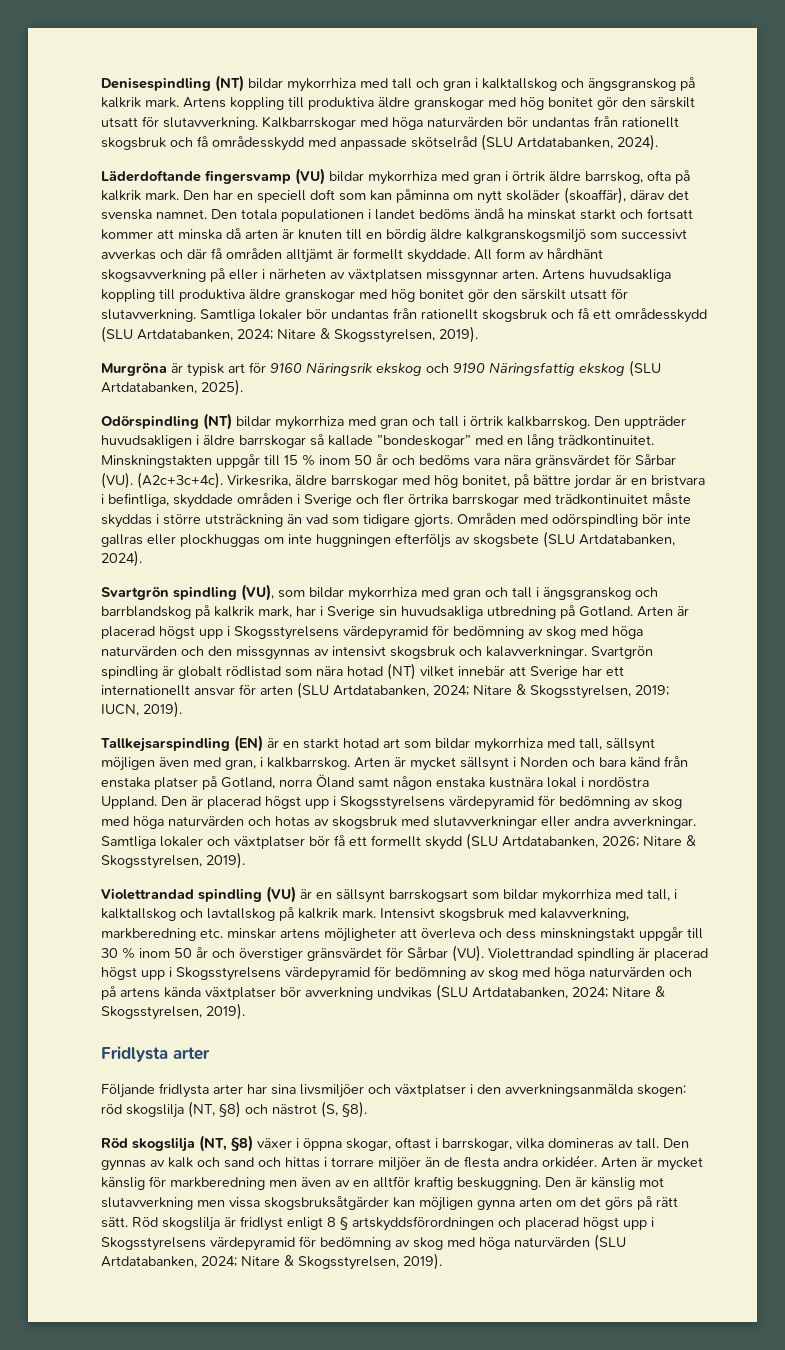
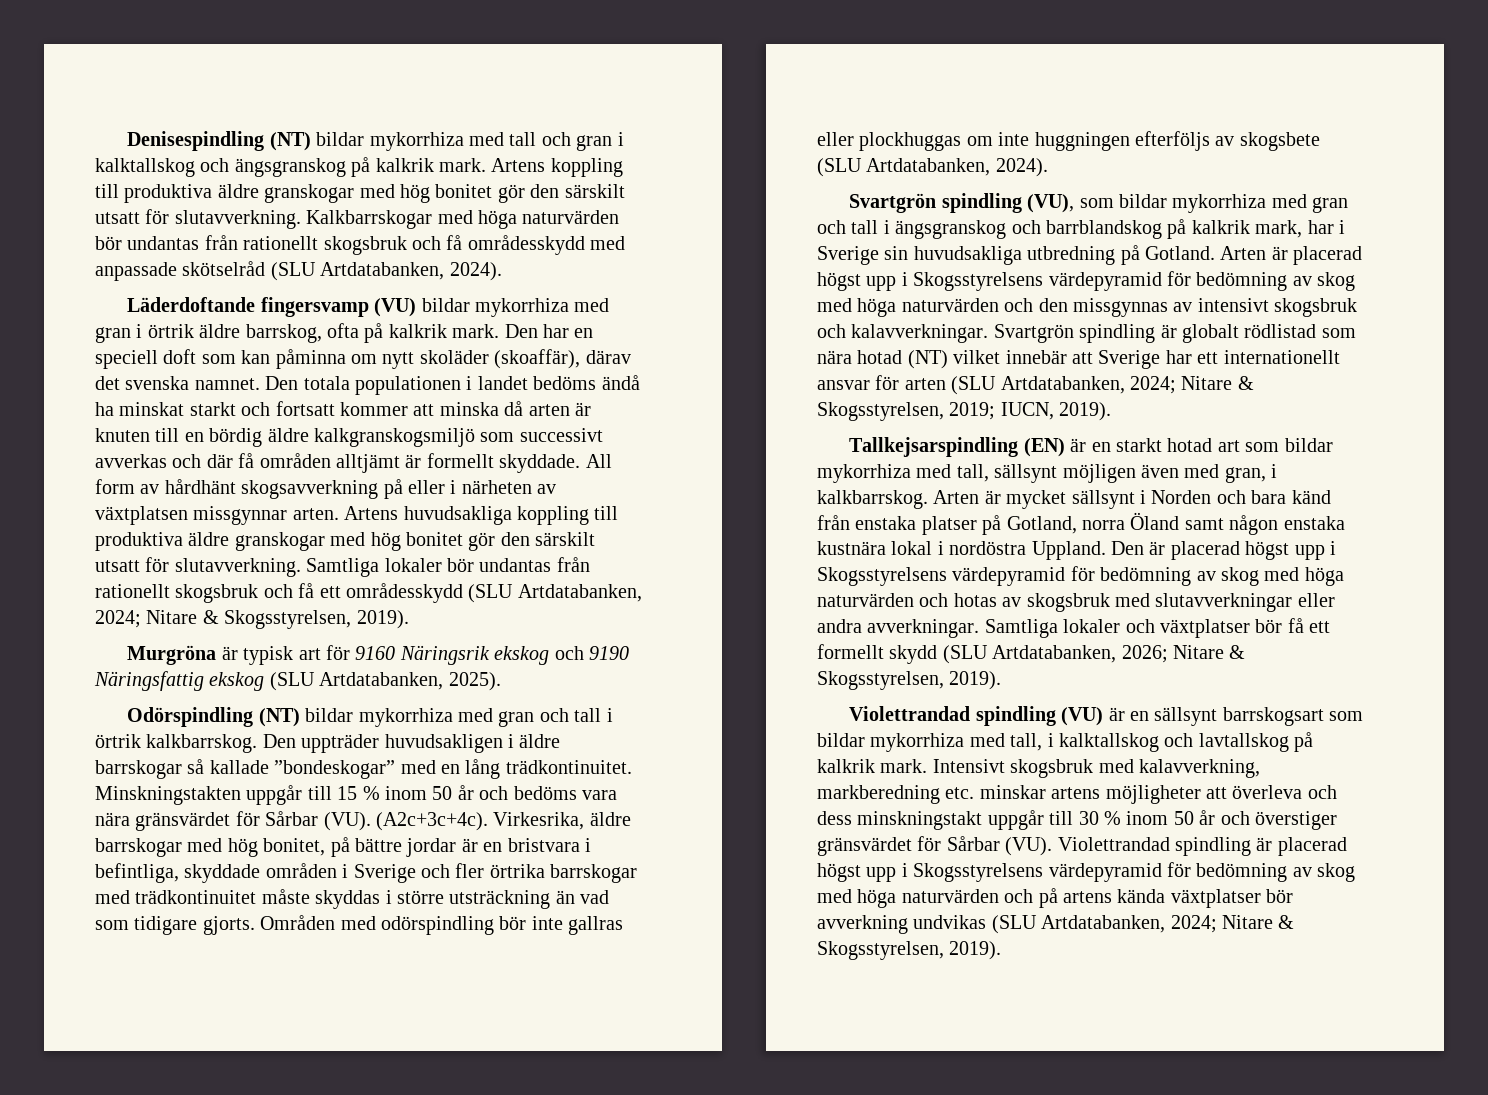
[101,1046,210,1062] [101,1083,686,1098] [101,1101,367,1118] [101,1135,689,1152] [101,1155,703,1171] [101,1176,664,1190] [101,1196,678,1211] [101,1216,654,1231] [101,1234,626,1251] [101,1253,442,1270] // Fridlysta arter // Följande fridlysta arter har sina livsmiljöer och växtplatser i den avverkningsanmälda skogen: röd skogslilja (NT, §8) och nästrot (S, §8). // Röd skogslilja (NT, §8) växer i öppna skogar, oftast i barrskogar, vilka domineras av tall. Den gynnas av kalk och sand och hittas i torrare miljöer än de flesta andra orkidéer. Arten är mycket känslig för markberedning men även av en alltför kraftig beskuggning. Den är känslig mot slutavverkning men vissa skogsbruksåtgärder kan möjligen gynna arten om det görs på rätt sätt. Röd skogslilja är fridlyst enligt 8 § artskyddsförordningen och placerad högst upp i Skogsstyrelsens värdepyramid för bedömning av skog med höga naturvärden (SLU Artdatabanken, 2024; Nitare & Skogsstyrelsen, 2019). -> (1002, 950) none

